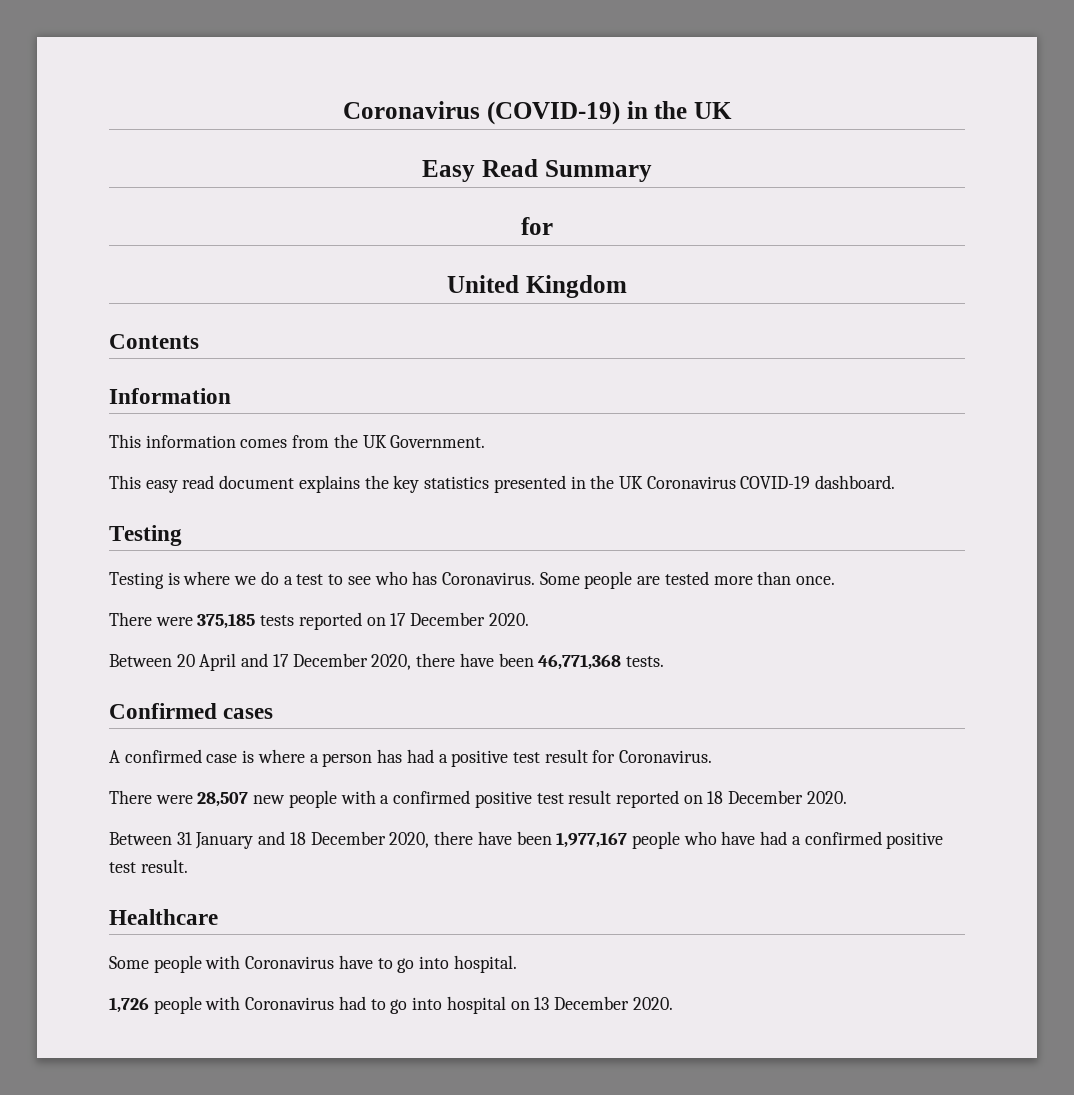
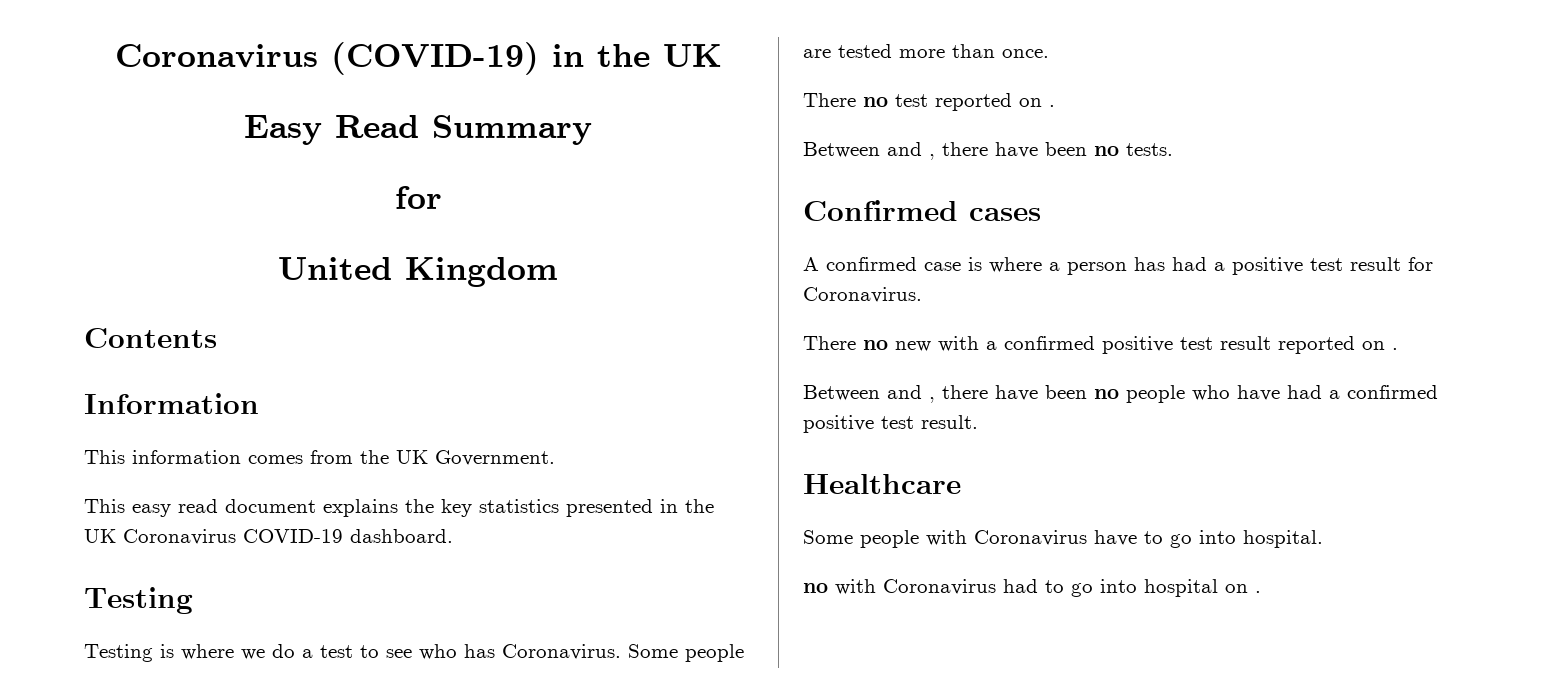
[155,612,529,630] [109,653,622,671] were 375,185 tests reported on 17 December 2020. // Between 20 April and 17 December 2020, there have been 46,771,368 -> [863,93,1055,111] [803,142,1119,160] no test reported on . // Between and , there have been no
[155,790,337,808] were 28,507 new people -> [863,340,931,352] no new
[707,790,847,804] [109,831,628,849] 18 December 2020. // Between 31 January and 18 December 2020, there have been 1,977,167 -> [1392,348,1398,350] [803,385,1119,403] . // Between and , there have been no
[109,996,202,1014] 1,726 people -> [803,583,828,593] no
[534,996,673,1010] 13 December 2020. -> [1255,591,1261,593] .

